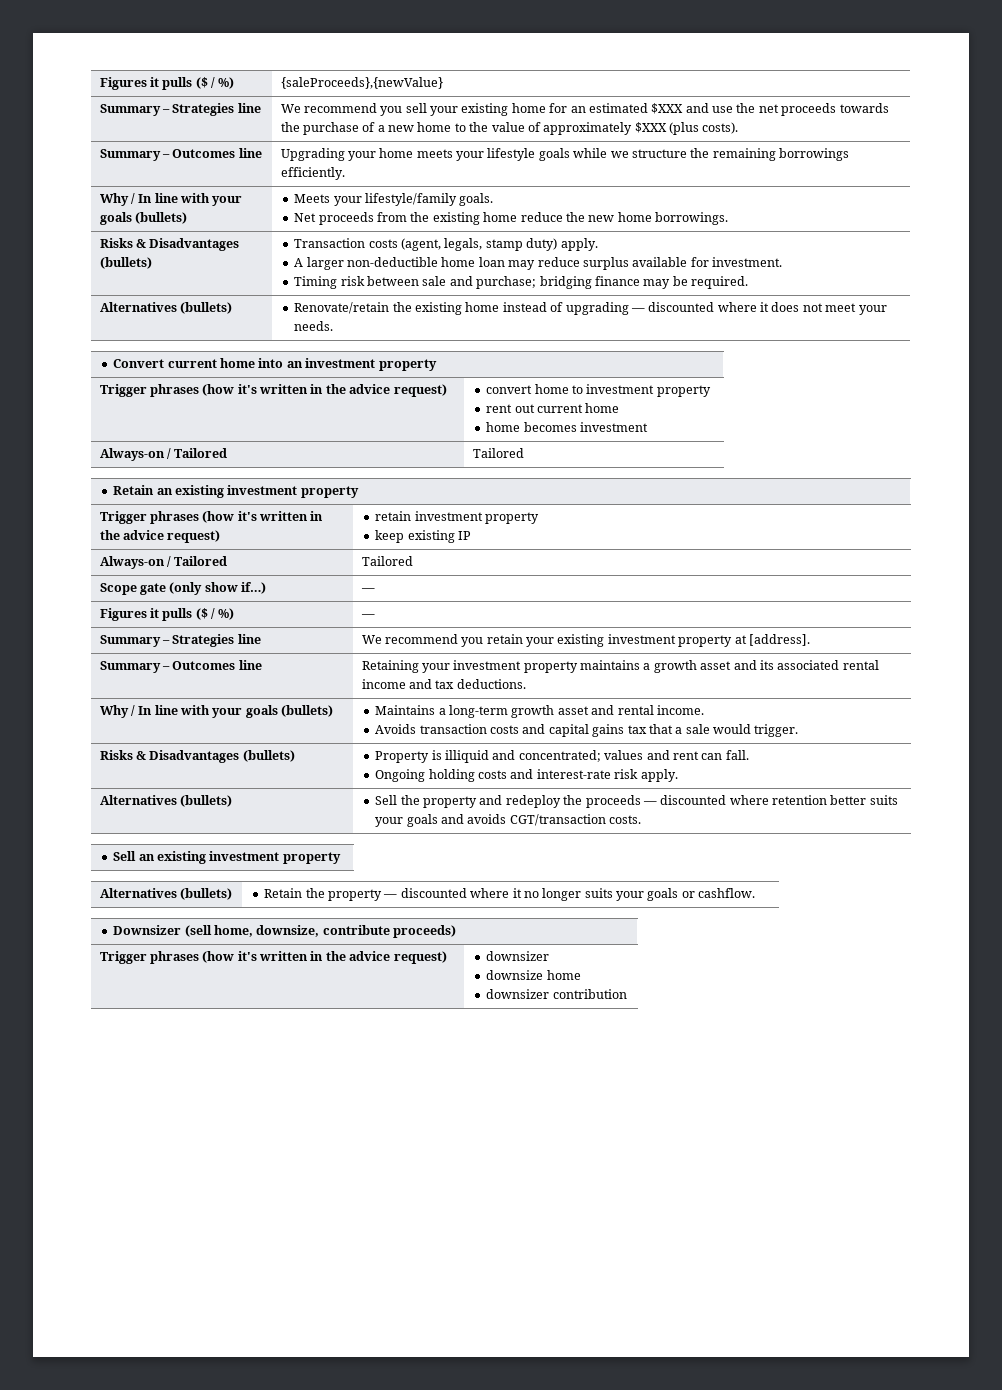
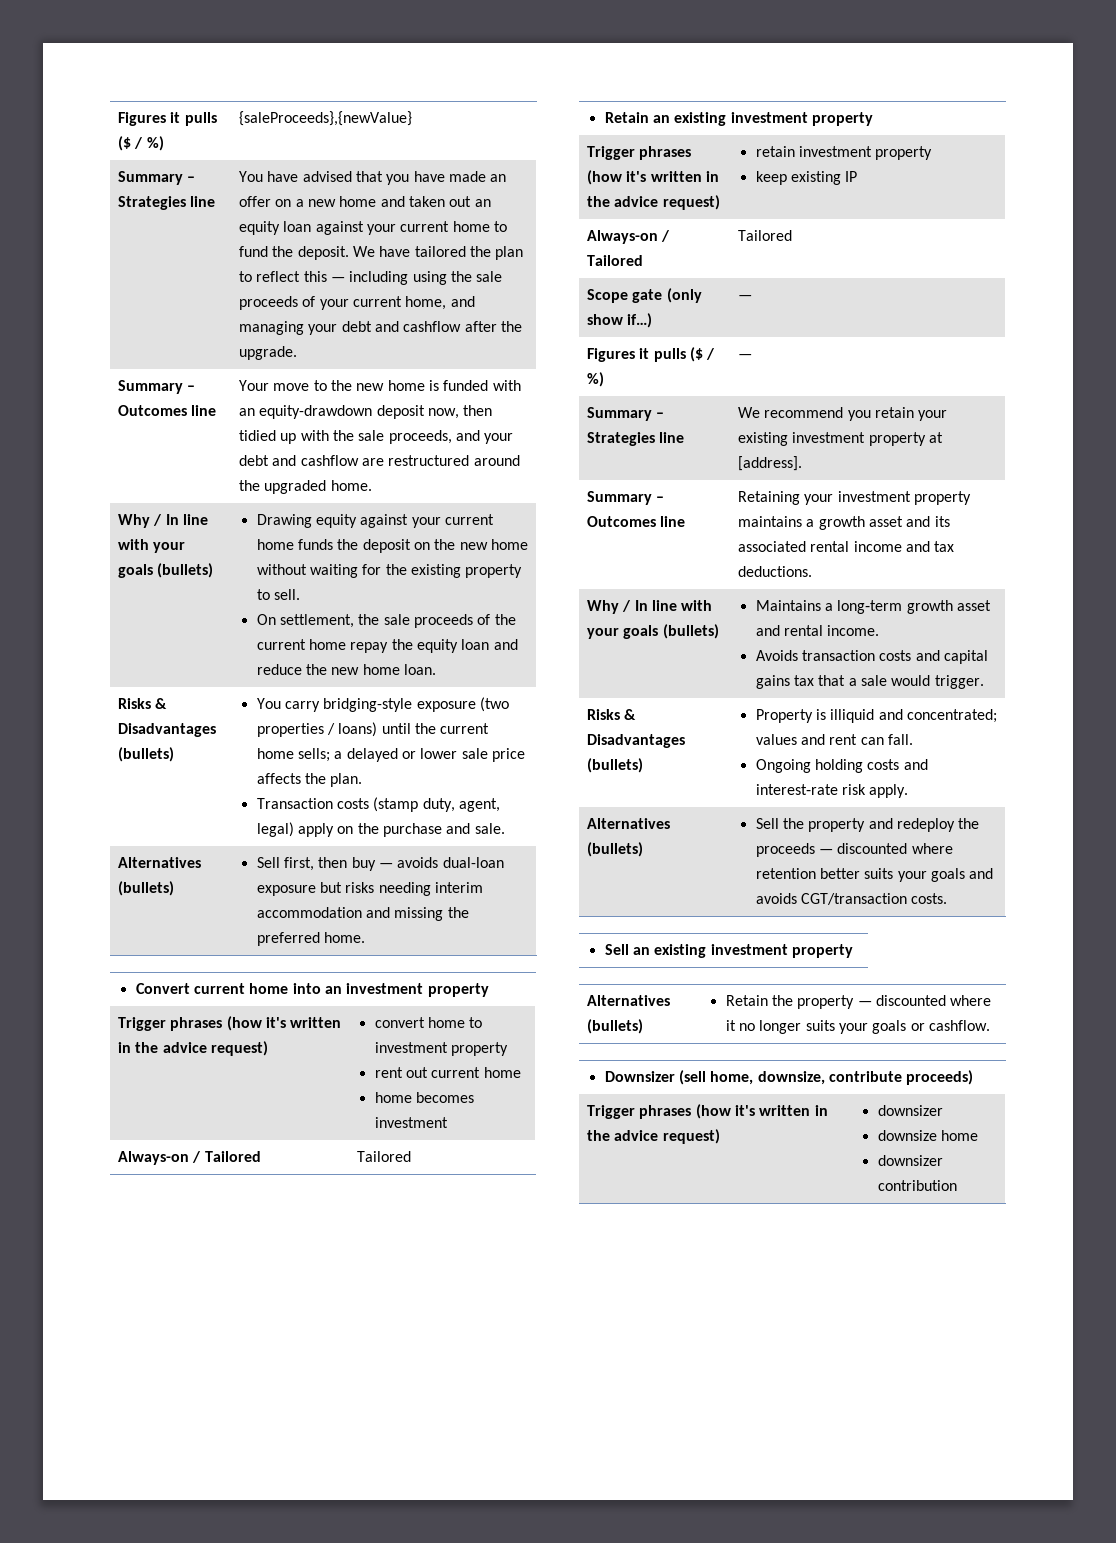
[280,103,889,116] [280,122,739,135] [99,148,262,161] [280,148,850,161] [280,167,345,180] [99,193,243,206] [99,212,187,225] [294,193,494,206] [294,212,518,225] We recommend you sell your existing home for an estimated $XXX and use the net proceeds towards the purchase of a new home to the value of approximately $XXX (plus costs). // Summary – Outcomes line | Upgrading your home meets your lifestyle goals while we structure the remaining borrowings efficiently. // Why / In line with your goals (bullets) | Meets your lifestyle/family goals. // Net proceeds from the existing home -> [239,171,507,185] [239,196,491,207] [239,221,507,235] [239,246,524,260] [239,271,503,285] [239,296,475,310] [239,321,522,335] [239,346,298,360] [118,380,196,394] [118,405,217,416] [239,380,521,391] [239,405,493,419] [239,430,514,444] [239,455,520,466] [239,480,372,494] [118,514,208,528] [118,539,186,553] [118,563,214,578] [256,514,494,528] [256,539,528,553] [256,564,523,578] [256,589,300,600] [256,614,516,628] [256,639,518,653] You have advised that you have made an offer on a new home and taken out an equity loan against your current home to fund the deposit. We have tailored the plan to reflect this — including using the sale proceeds of your current home, and managing your debt and cashflow after the upgrade. // Summary – Outcomes line | Your move to the new home is funded with an equity-drawdown deposit now, then tidied up with the sale proceeds, and your debt and cashflow are restructured around the upgraded home. // Why / In line with your goals (bullets) | Drawing equity against your current home funds the deposit on the new home without waiting for the existing property to sell. // On settlement, the sale proceeds of the current home repay the equity loan and
[655,212,729,225] [99,238,240,251] [99,257,152,269] [294,238,598,251] [294,257,783,270] [294,276,749,289] [99,302,232,314] [294,302,887,315] [294,321,334,331] borrowings. // Risks & Disadvantages (bullets) | Transaction costs (agent, legals, stamp duty) apply. // A larger non‑deductible home loan may reduce surplus available for investment. // Timing risk between sale and purchase; bridging finance may be required. // Alternatives (bullets) | Renovate/retain the existing home instead of upgrading — discounted where it does not meet your needs. -> [403,664,436,675] [118,698,168,709] [118,723,217,737] [118,747,175,762] [256,697,509,712] [256,722,490,737] [256,748,525,762] [256,773,363,787] [256,797,500,812] [256,822,505,837] [118,857,202,868] [118,881,175,896] [256,857,504,871] [256,882,483,896] [256,907,469,921] [256,932,365,946] loan. // Risks & Disadvantages (bullets) | You carry bridging-style exposure (two properties / loans) until the current home sells; a delayed or lower sale price affects the plan. // Transaction costs (stamp duty, agent, legal) apply on the purchase and sale. // Alternatives (bullets) | Sell first, then buy — avoids dual-loan exposure but risks needing interim accommodation and missing the preferred home.

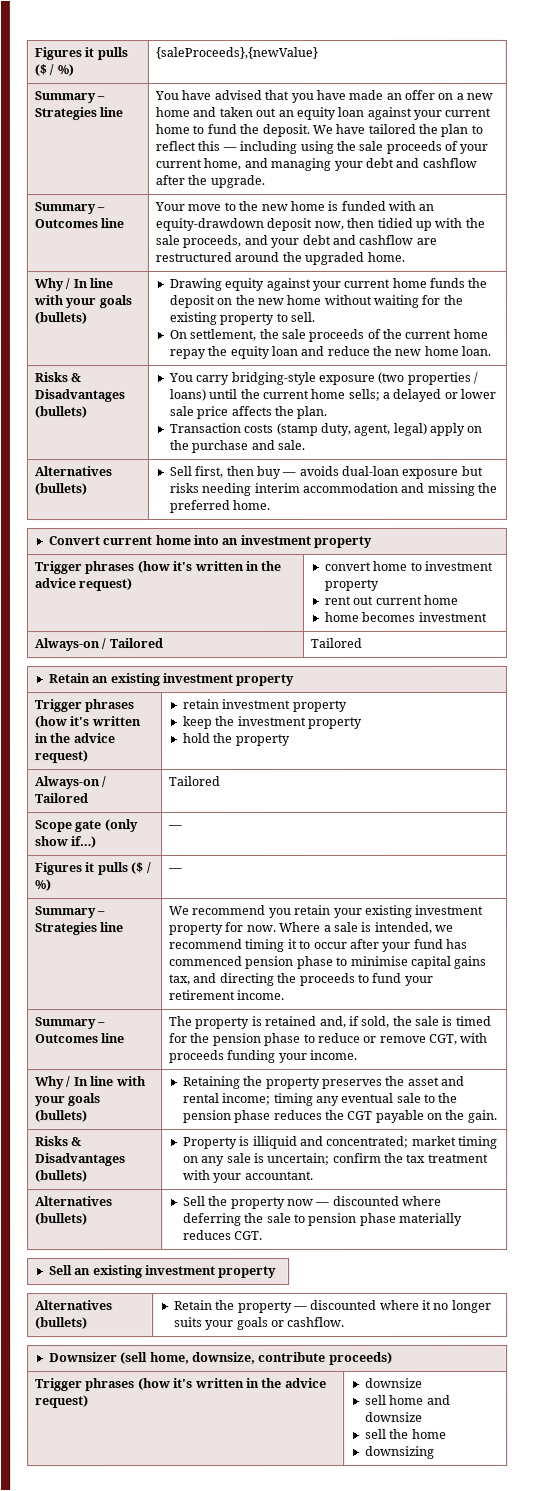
[790,171,858,185] existing IP -> [214,715,362,729] [181,733,291,747] the investment property // hold the property
[928,432,943,443] [738,456,803,471] [587,491,665,505] [587,516,686,527] [738,491,971,505] [738,516,950,530] [738,541,955,552] [738,566,813,577] [587,600,713,614] [587,624,719,639] [755,600,991,614] [755,625,880,636] [755,650,988,664] [755,675,984,689] at [address]. // Summary – Outcomes line | Retaining your investment property maintains a growth asset and its associated rental income and tax deductions. // Why / In line with your goals (bullets) | Maintains a long‑term growth asset and rental income. // Avoids transaction costs and capital gains tax that a sale would trigger. -> [225,921,454,934] [168,938,468,953] [168,955,488,970] [168,972,434,987] [168,989,286,1001] [34,1017,107,1030] [34,1033,126,1044] [168,1015,492,1030] [168,1032,489,1047] [168,1049,359,1064] [34,1076,147,1090] [34,1093,102,1107] [34,1110,88,1123] [182,1075,465,1090] [182,1092,459,1106] [182,1109,498,1124] for now. Where a sale is intended, we recommend timing it to occur after your fund has commenced pension phase to minimise capital gains tax, and directing the proceeds to fund your retirement income. // Summary – Outcomes line | The property is retained and, if sold, the sale is timed for the pension phase to reduce or remove CGT, with proceeds funding your income. // Why / In line with your goals (bullets) | Retaining the property preserves the asset and rental income; timing any eventual sale to the pension phase reduces the CGT payable on the gain.
[755,734,913,745] [755,759,928,773] [755,784,909,798] values and rent can fall. // Ongoing holding costs and interest‑rate risk apply. -> [411,1135,498,1149] [182,1152,489,1167] [182,1170,314,1184] market timing on any sale is uncertain; confirm the tax treatment with your accountant.
[868,818,980,832] [755,843,953,857] [755,868,994,882] [755,893,948,905] and redeploy the proceeds — discounted where retention better suits your goals and avoids CGT/transaction costs. -> [286,1195,442,1206] [182,1212,463,1227] [182,1230,264,1241] now — discounted where deferring the sale to pension phase materially reduces CGT.
[877,1105,943,1116] [877,1130,978,1141] [877,1155,943,1166] [877,1180,957,1191] downsizer // downsize home // downsizer contribution -> [364,1377,423,1388] [364,1394,451,1405] [364,1411,423,1422] [364,1428,447,1439] [364,1445,435,1459] downsize // sell home and downsize // sell the home // downsizing

